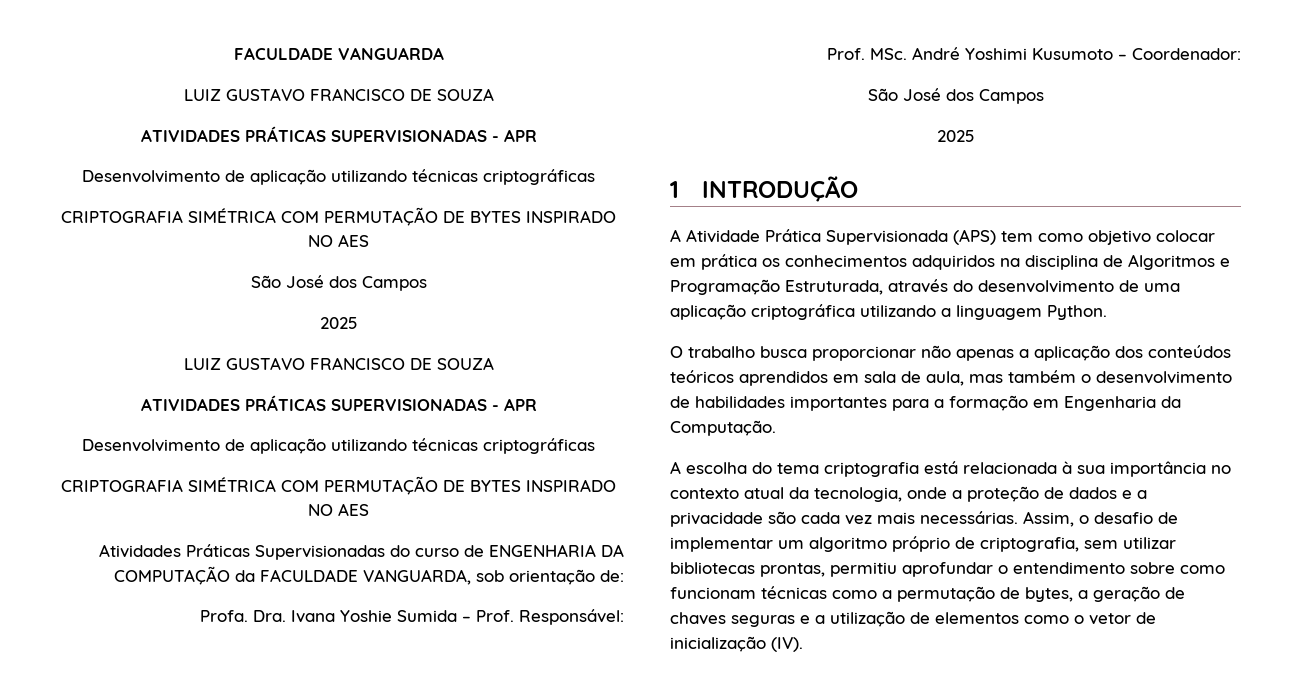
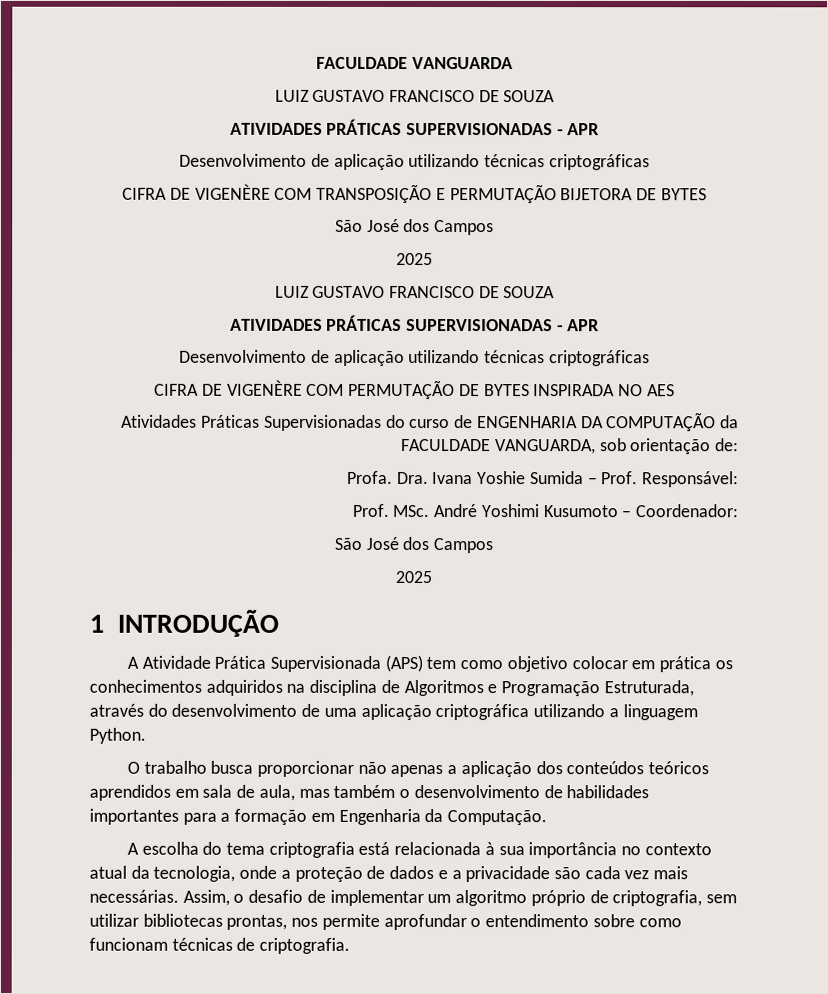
[61,207,616,226] [308,234,369,247] CRIPTOGRAFIA SIMÉTRICA COM PERMUTAÇÃO DE BYTES INSPIRADO NO AES -> [122,183,707,204] CIFRA DE VIGENÈRE COM TRANSPOSIÇÃO E PERMUTAÇÃO BIJETORA DE BYTES
[61,476,616,495] CRIPTOGRAFIA SIMÉTRICA COM PERMUTAÇÃO DE BYTES INSPIRADO -> [154,379,616,400] CIFRA DE VIGENÈRE COM PERMUTAÇÃO DE BYTES INSPIRADA
[830,562,897,577] permitiu -> [291,913,380,930] nos permite
[832,586,1185,602] [670,611,1156,627] [670,636,803,652] como a permutação de bytes, a geração de chaves seguras e a utilização de elementos como o vetor de inicialização (IV). -> [236,937,351,954] de criptografia.

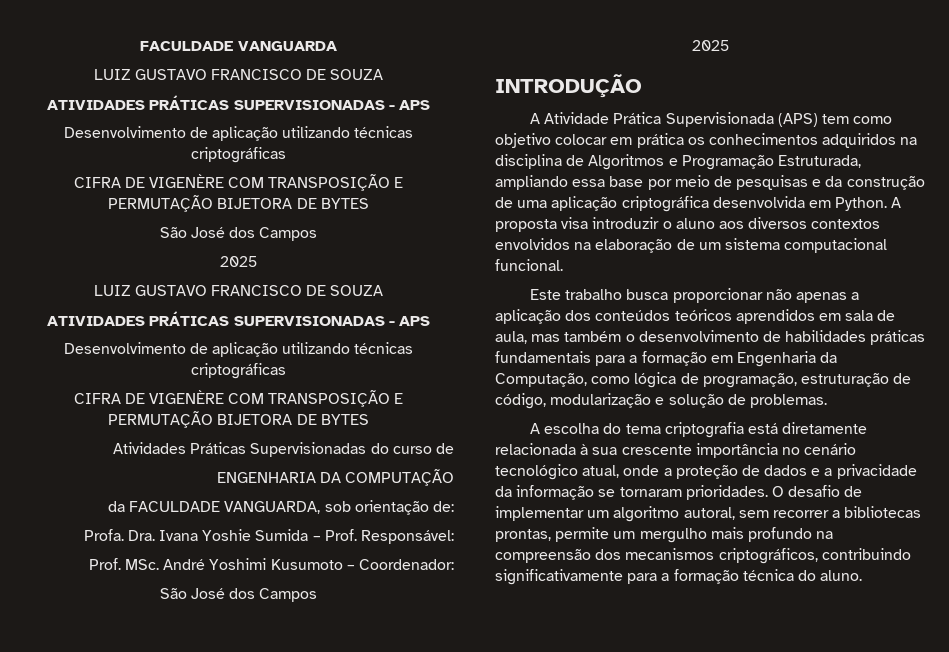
[567,123,600,136] APR -> [398,100,430,110] APS
[567,319,600,332] APR -> [398,316,430,326] APS
[348,379,675,400] PERMUTAÇÃO DE BYTES INSPIRADA NO AES -> [268,390,404,407] [108,411,369,428] TRANSPOSIÇÃO E PERMUTAÇÃO BIJETORA DE BYTES
(474, 422) none -> (454, 448) //
(717, 422) none -> (454, 477) //
[89,614,104,633] 1 -> (729, 45) none
[89,703,698,721] [89,727,146,744] [126,761,140,774] através do desenvolvimento de uma aplicação criptográfica utilizando a linguagem Python. // O -> [495,175,925,190] [495,196,902,212] [495,217,881,232] [495,238,888,253] [495,259,563,271] [530,289,562,300] ampliando essa base por meio de pesquisas e da construção de uma aplicação criptográfica desenvolvida em Python. A proposta visa introduzir o aluno aos diversos contextos envolvidos na elaboração de um sistema computacional funcional. // Este
[89,808,179,825] importantes -> [870,330,926,345] [495,351,591,363] práticas fundamentais
[447,810,548,826] Computação. -> [495,372,912,388] [495,393,827,409] Computação, como lógica de programação, estruturação de código, modularização e solução de problemas.
(391, 848) none -> [782,422,868,434] diretamente
(525, 851) none -> [621,445,692,455] crescente
[644,843,712,856] [89,865,236,882] contexto atual da tecnologia, -> [804,443,857,455] [495,464,620,480] cenário tecnológico atual,
[553,866,689,880] [89,889,245,906] são cada vez mais necessárias. Assim, o -> [495,485,784,500] da informação se tornaram prioridades. O
[530,890,737,907] [89,913,682,931] [89,937,351,954] próprio de criptografia, sem utilizar bibliotecas prontas, nos permite aprofundar o entendimento sobre como funcionam técnicas de criptografia. -> [683,506,922,520] [495,527,834,543] [495,548,911,564] [495,569,863,585] autoral, sem recorrer a bibliotecas prontas, permite um mergulho mais profundo na compreensão dos mecanismos criptográficos, contribuindo significativamente para a formação técnica do aluno.

